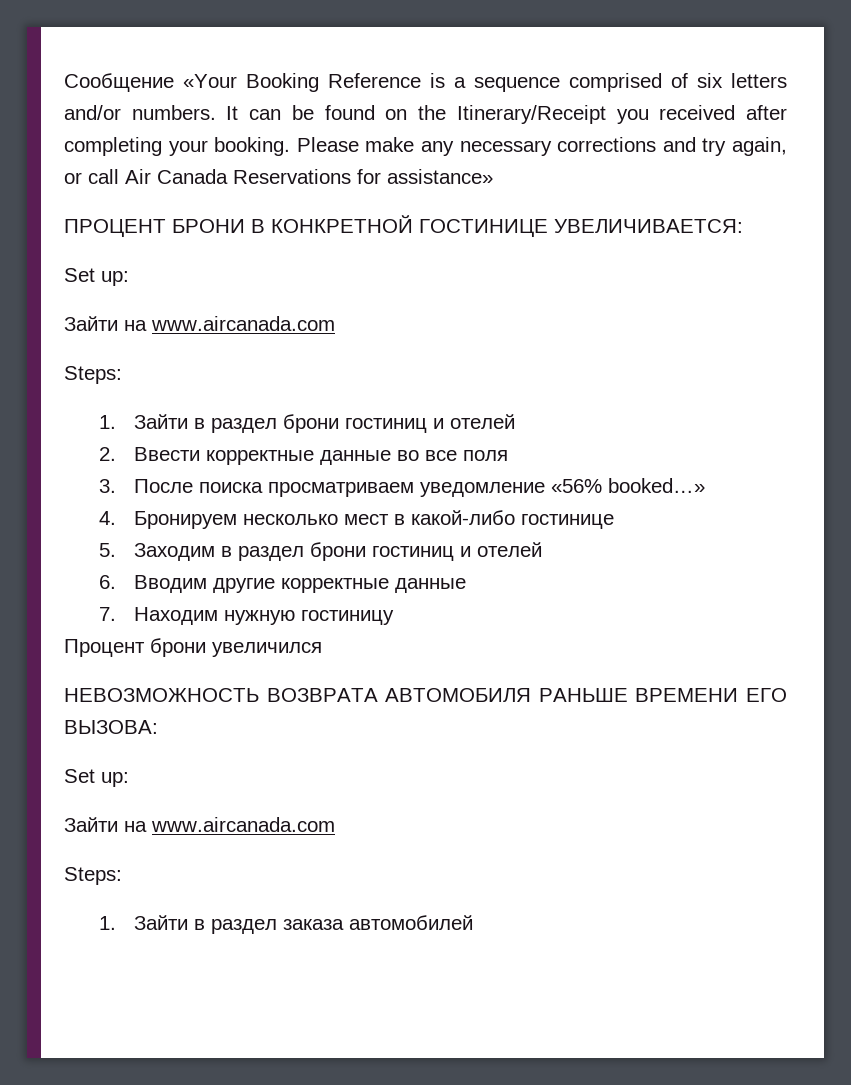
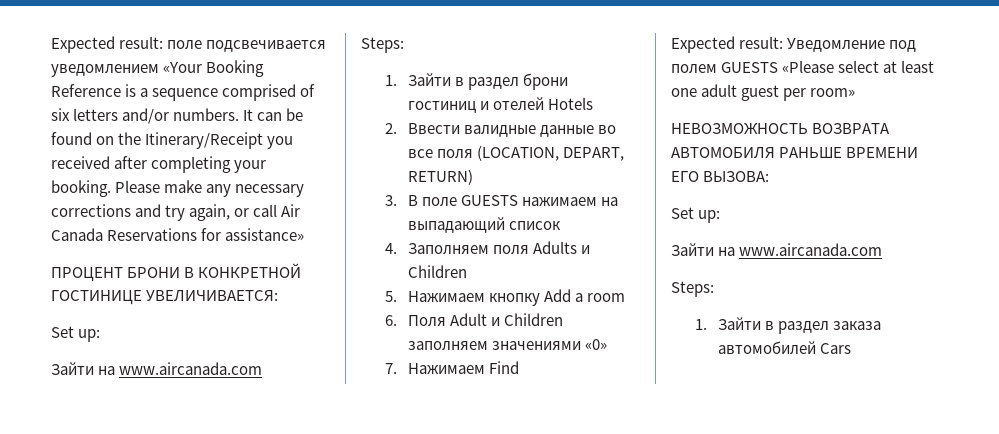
[64,73,174,92] Сообщение -> [51,36,327,53] [51,64,159,77] Expected result: поле подсвечивается уведомлением
(515, 421) none -> [548,97,594,110] Hotels
[205,450,314,465] корректные -> [464,125,537,137] валидные
[98,478,705,497] [98,510,614,529] [98,542,542,561] [98,575,466,593] [98,607,394,625] [64,638,322,657] // 3. После поиска просматриваем уведомление «56% booked…» // 4. Бронируем несколько мест в какой-либо гостинице // 5. Заходим в раздел брони гостиниц и отелей // 6. Вводим другие корректные данные // 7. Находим нужную гостиницу // Процент брони увеличился -> [477,145,625,161] [408,169,474,185] [384,195,619,206] [408,217,562,233] [384,241,591,254] [408,265,468,278] [384,289,626,306] [384,313,564,326] [408,339,608,350] [384,361,520,374] [671,36,917,53] [671,60,935,73] [671,84,856,101] (LOCATION, DEPART, RETURN) // 3. В поле GUESTS нажимаем на выпадающий список // 4. Заполняем поля Adults и Children // 5. Нажимаем кнопку Add a room // 6. Поля Adult и Children заполняем значениями «0» // 7. Нажимаем Find // Expected result: Уведомление под полем GUESTS «Please select at least one adult guest per room»
(473, 922) none -> [820,343,852,354] Cars

